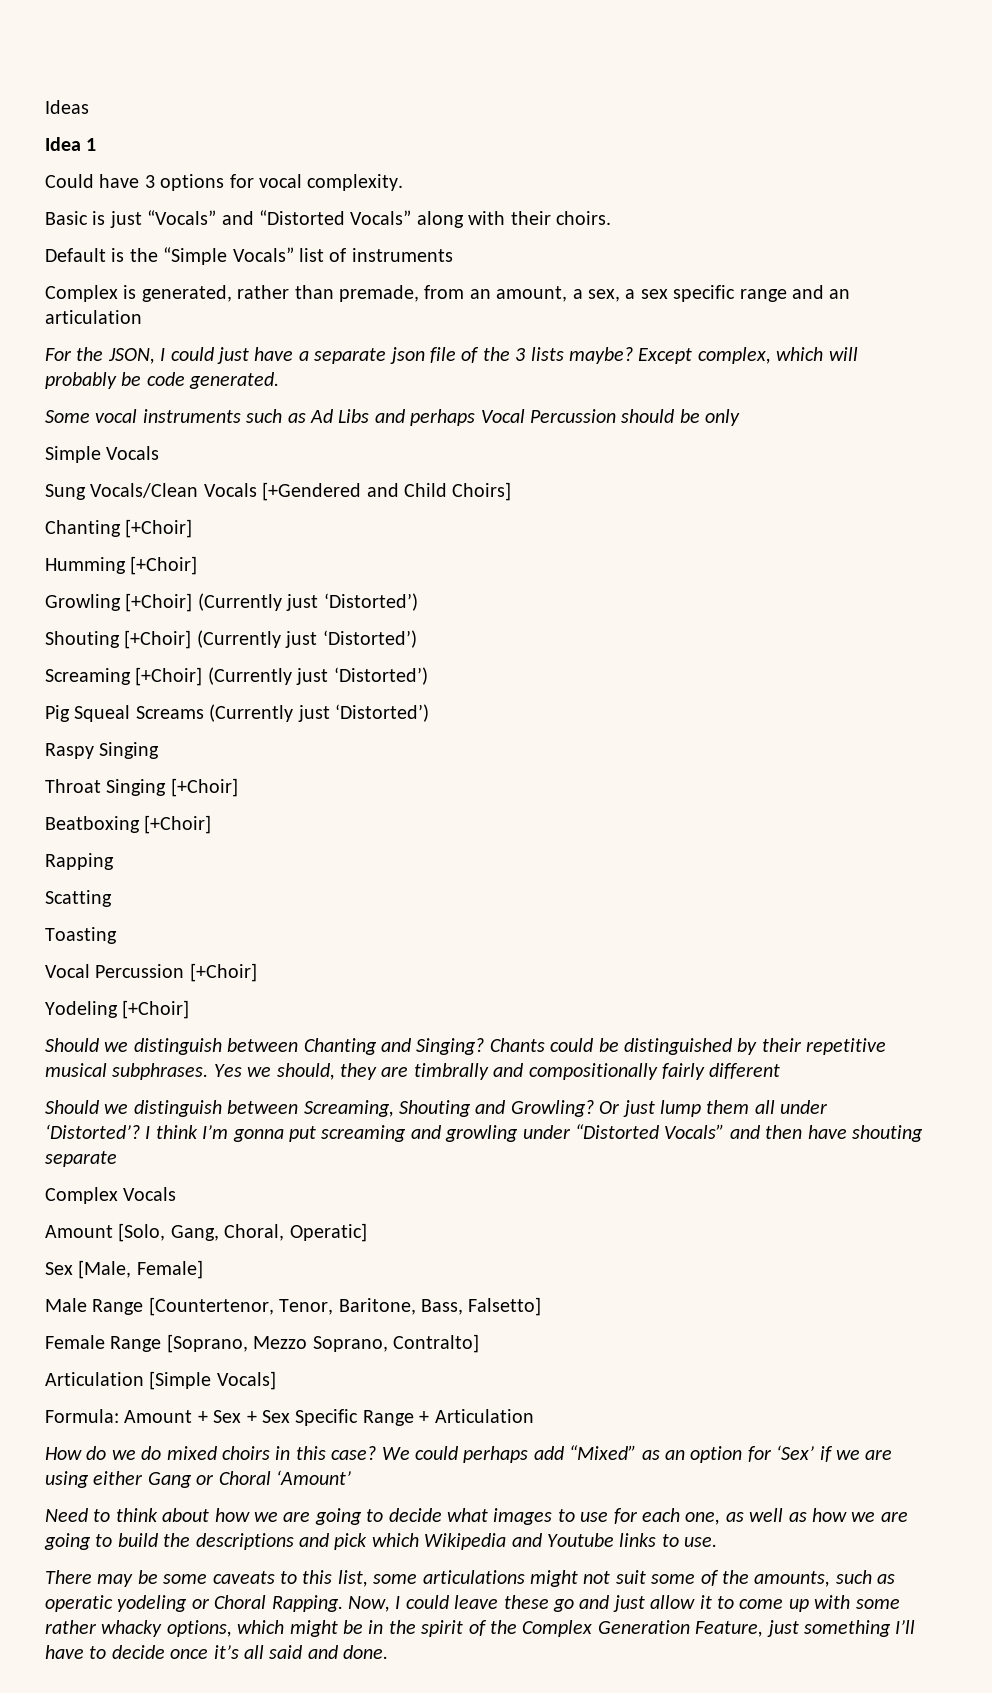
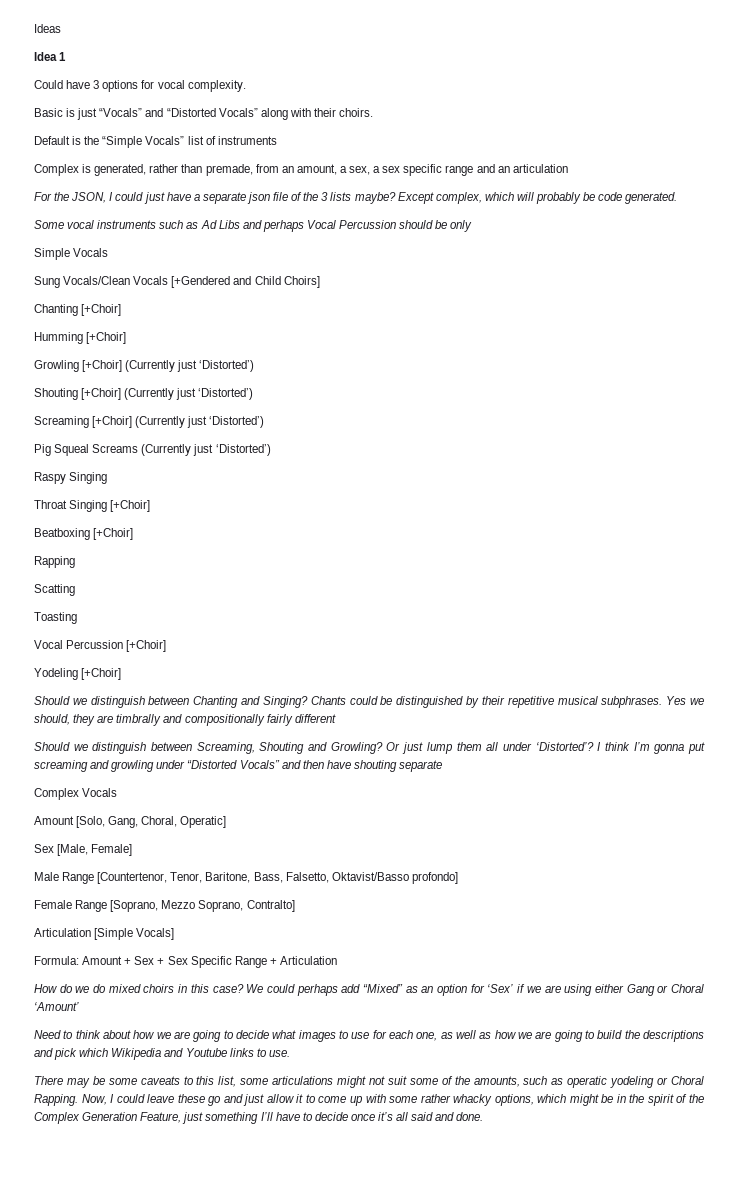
[468,1297,542,1316] Falsetto] -> [285,872,458,884] Falsetto, Oktavist/Basso profondo]

